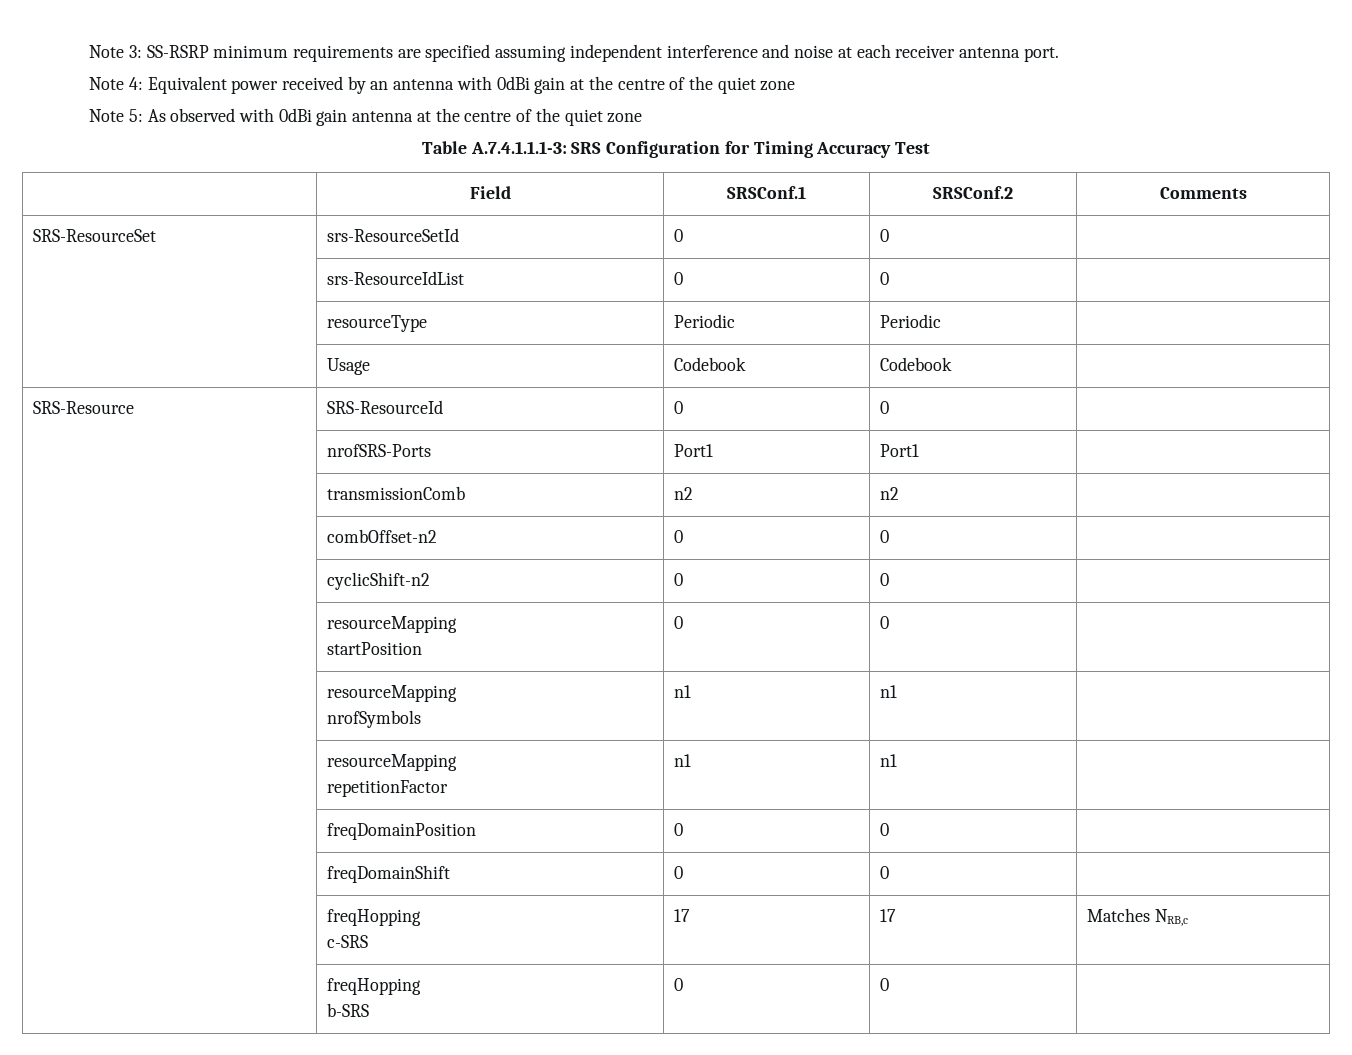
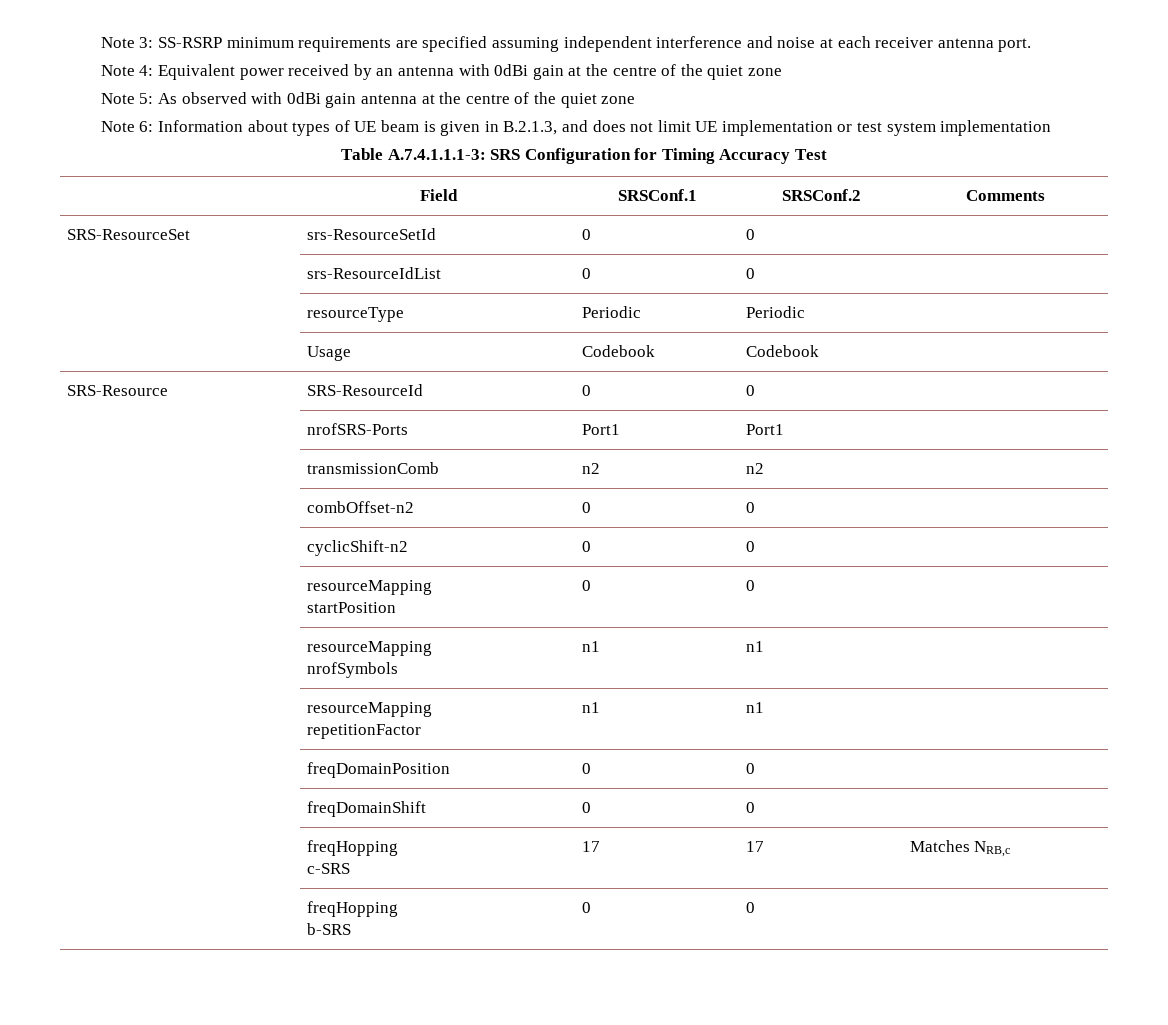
(643, 118) none -> [100,120,1052,136] // Note 6: Information about types of UE beam is given in B.2.1.3, and does not limit UE implementation or test system implementation

